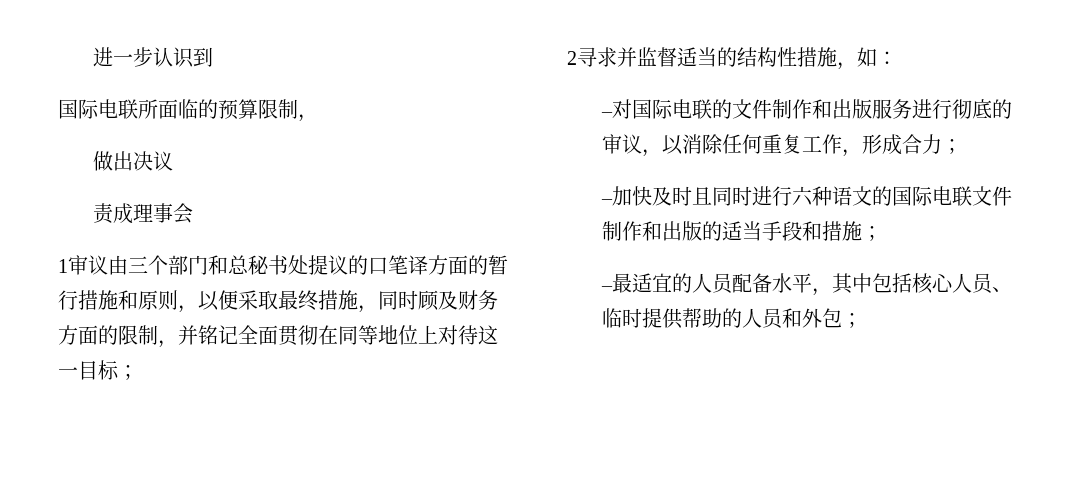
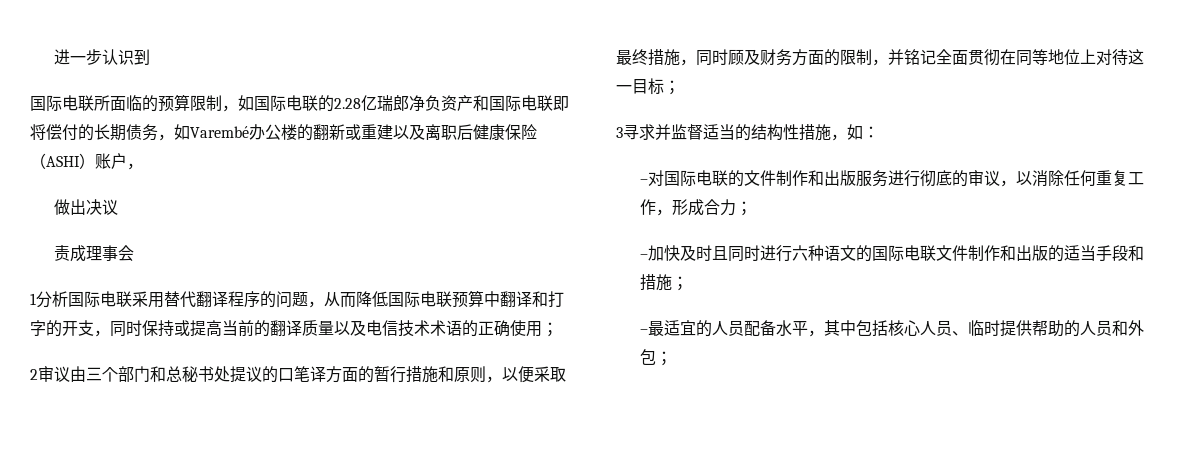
(318, 118) none -> [238,95,569,112] [30,124,537,141] [30,153,143,170] 如国际电联的2.28亿瑞郎净负资产和国际电联即将偿付的长期债务，如Varembé办公楼的翻新或重建以及离职后健康保险（ASHI）账户，
(68, 266) none -> [36,290,564,308] [30,320,558,337] [30,369,38,380] 分析国际电联采用替代翻译程序的问题，从而降低国际电联预算中翻译和打字的开支，同时保持或提高当前的翻译质量以及电信技术术语的正确使用； // 2
[567,51,577,65] 2 -> [616,127,623,138] 3

